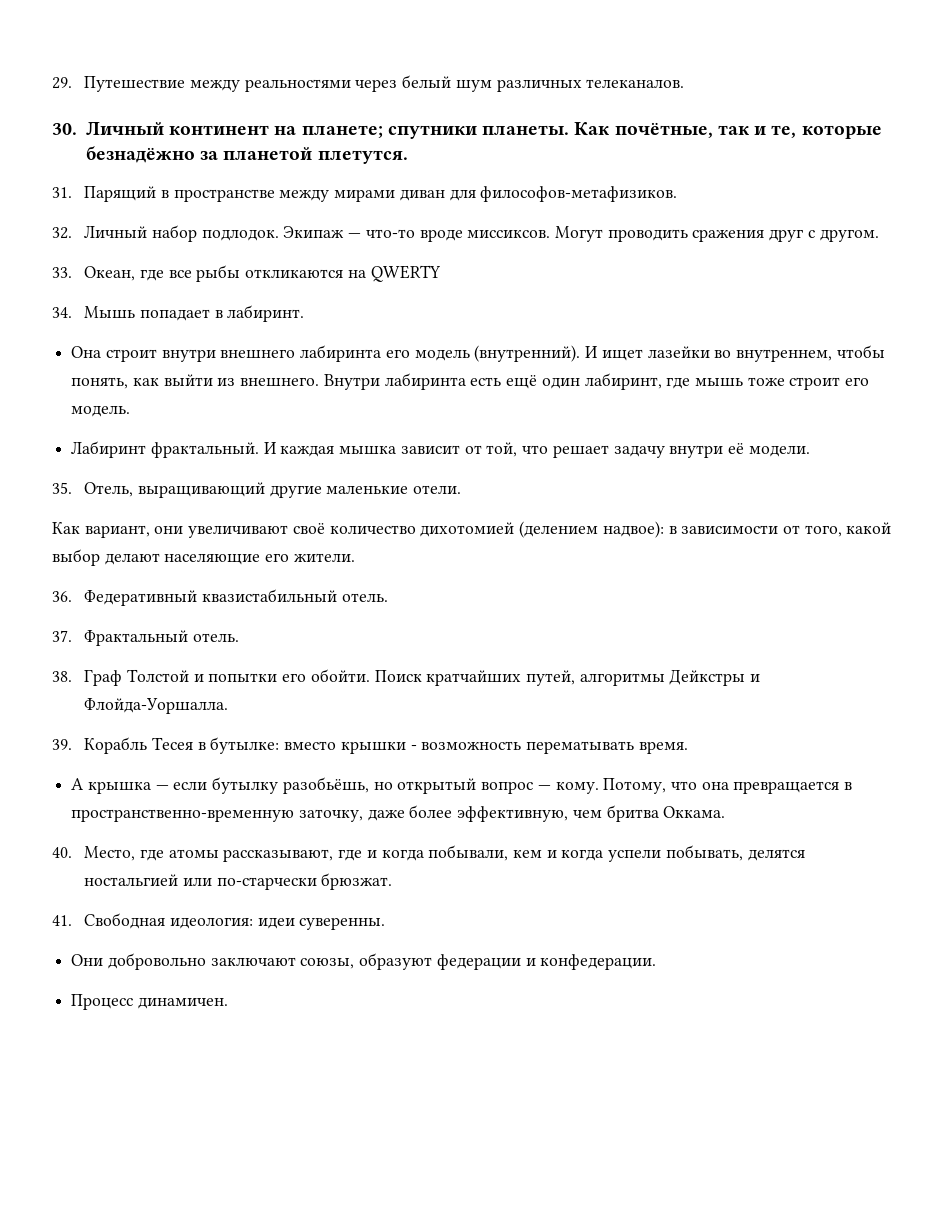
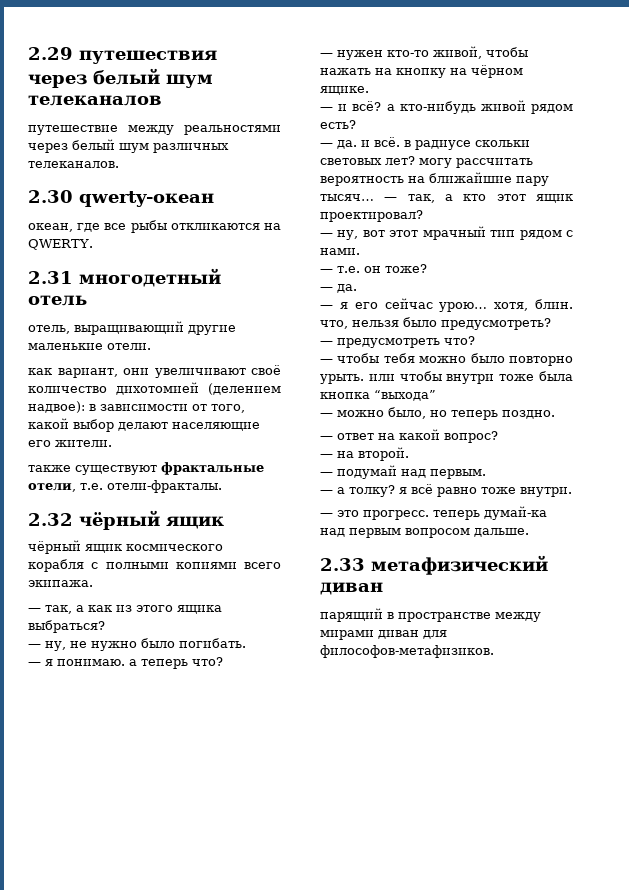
[52,76,186,92] 29. Путешествие -> [28,47,217,64] [28,68,213,88] [28,95,162,106] [28,125,118,135] 2.29 путешествия через белый шум телеканалов // путешествие
[52,121,882,139] [85,146,408,164] [52,186,678,202] [52,225,879,242] [52,266,136,281] 30. Личный континент на планете; спутники планеты. Как почётные, так и те, которые безнадёжно за планетой плетутся. // 31. Парящий в пространстве между мирами диван для философов-метафизиков. // 32. Личный набор подлодок. Экипаж — что-то вроде миссиксов. Могут проводить сражения друг с другом. // 33. Океан, -> [28,190,214,207] [28,223,73,232] 2.30 qwerty-океан // океан,
[370,265,441,282] [52,305,305,322] [71,345,885,362] [71,373,870,390] [71,405,131,417] [71,441,810,458] [52,482,134,497] QWERTY // 34. Мышь попадает в лабиринт. // Она строит внутри внешнего лабиринта его модель (внутренний). И ищет лазейки во внутреннем, чтобы понять, как выйти из внешнего. Внутри лабиринта есть ещё один лабиринт, где мышь тоже строит его модель. // Лабиринт фрактальный. И каждая мышка зависит от той, что решает задачу внутри её модели. // 35. Отель, -> [28,239,93,250] [28,268,221,287] [28,295,87,306] [28,325,70,334] QWERTY. // 2.31 многодетный отель // отель,
[52,522,80,534] Как -> [28,368,52,375] как
[52,589,388,606] [52,630,239,646] [52,669,761,686] [84,698,229,714] [52,737,688,754] [71,777,853,794] [71,805,726,822] [52,845,805,862] [84,873,393,890] [52,913,386,930] [71,953,657,970] [71,994,228,1010] 36. Федеративный квазистабильный отель. // 37. Фрактальный отель. // 38. Граф Толстой и попытки его обойти. Поиск кратчайших путей, алгоритмы Дейкстры и Флойда-Уоршалла. // 39. Корабль Тесея в бутылке: вместо крышки - возможность перематывать время. // А крышка — если бутылку разобьёшь, но открытый вопрос — кому. Потому, что она превращается в пространственно-временную заточку, даже более эффективную, чем бритва Оккама. // 40. Место, где атомы рассказывают, где и когда побывали, кем и когда успели побывать, делятся ностальгией или по-старчески брюзжат. // 41. Свободная идеология: идеи суверенны. // Они добровольно заключают союзы, образуют федерации и конфедерации. // Процесс динамичен. -> [28,462,264,475] [28,480,222,493] [28,510,224,530] [28,540,223,554] [28,559,281,572] [28,580,93,587] [28,605,222,614] [28,620,105,633] [28,638,246,651] [28,657,223,669] [320,46,528,60] [320,65,523,78] [320,86,369,95] [320,100,573,114] [320,120,356,129] [320,137,530,150] [320,156,533,168] [320,172,549,186] [320,194,573,203] [320,210,423,222] [320,226,573,240] [320,248,360,255] [320,264,427,273] [320,284,357,293] [320,298,573,312] [320,317,551,330] [320,336,475,348] [320,353,573,366] [320,371,573,384] [320,390,436,401] [320,407,555,420] [320,429,498,443] [320,447,409,461] [320,465,486,479] [320,484,572,497] [320,506,547,520] [320,528,529,538] [320,555,548,575] [320,582,383,595] [320,608,541,622] [320,630,447,640] [320,645,494,658] также существуют фрактальные отели, т.е. отели-фракталы. // 2.32 чёрный ящик // чёрный ящик космического корабля с полными копиями всего экипажа. // — так, а как из этого ящика выбраться? // — ну, не нужно было погибать. // — я понимаю. а теперь что? // — нужен кто-то живой, чтобы нажать на кнопку на чёрном ящике. // — и всё? а кто-нибудь живой рядом есть? // — да. и всё. в радиусе скольки световых лет? могу рассчитать вероятность на ближайшие пару тысяч… — так, а кто этот ящик проектировал? // — ну, вот этот мрачный тип рядом с нами. // — т.е. он тоже? // — да. // — я его сейчас урою… хотя, блин. что, нельзя было предусмотреть? // — предусмотреть что? // — чтобы тебя можно было повторно урыть. или чтобы внутри тоже была кнопка “выхода” // — можно было, но теперь поздно. // — ответ на какой вопрос? // — на второй. // — подумай над первым. // — а толку? я всё равно тоже внутри. // — это прогресс. теперь думай-ка над первым вопросом дальше. // 2.33 метафизический диван // парящий в пространстве между мирами диван для философов-метафизиков.

